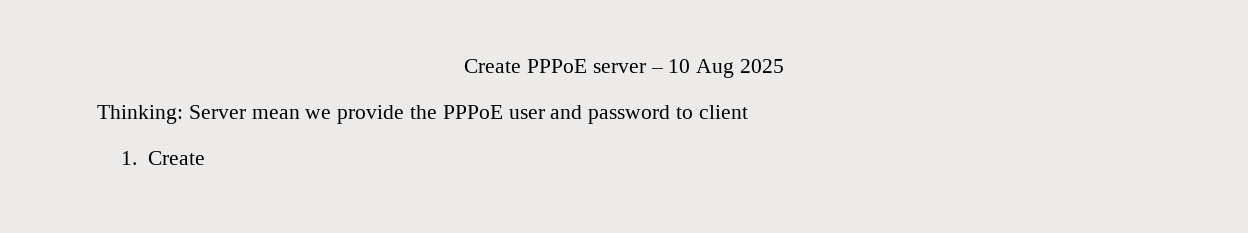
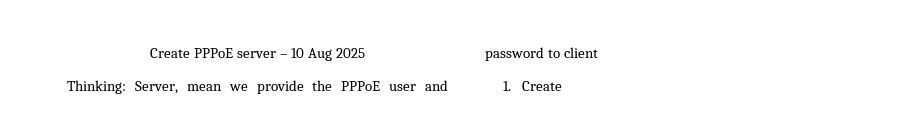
[188,105,246,119] Server -> [134,81,178,94] Server,

